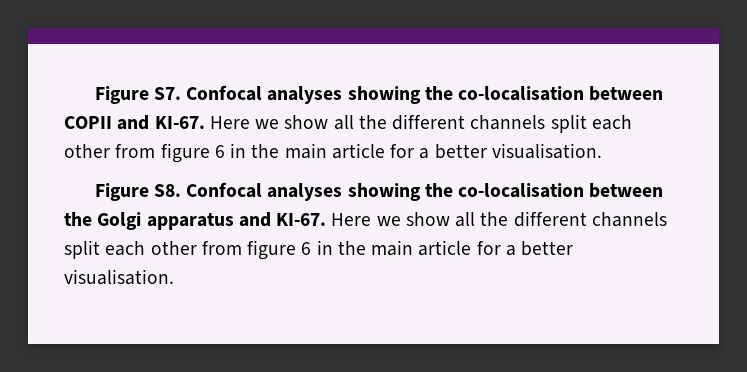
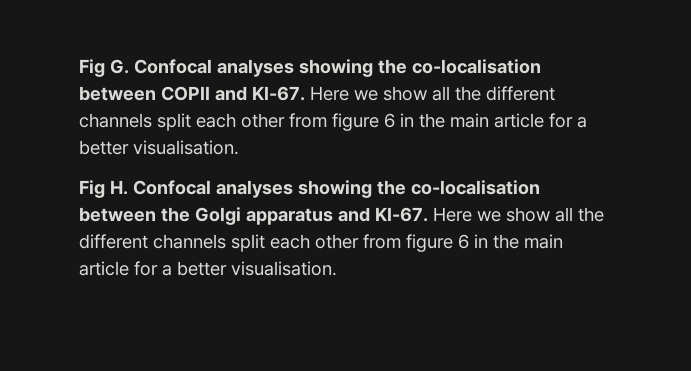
[94,86,181,104] Figure S7. -> [79,59,129,77] Fig G.
[94,183,181,201] Figure S8. -> [79,180,128,198] Fig H.

